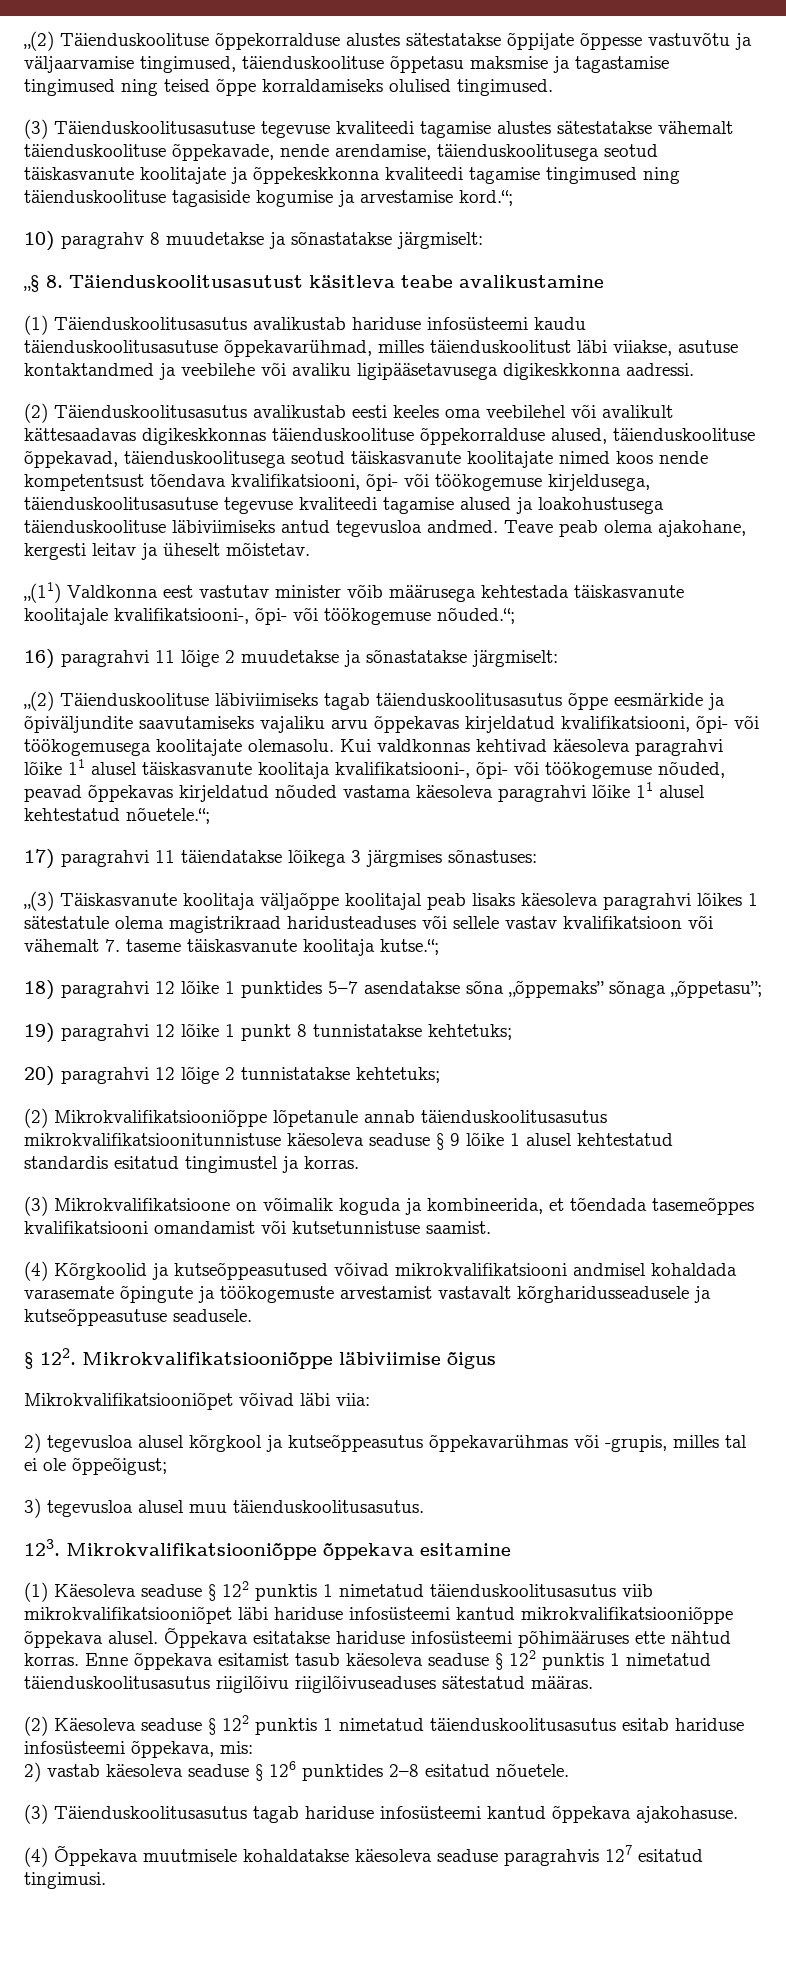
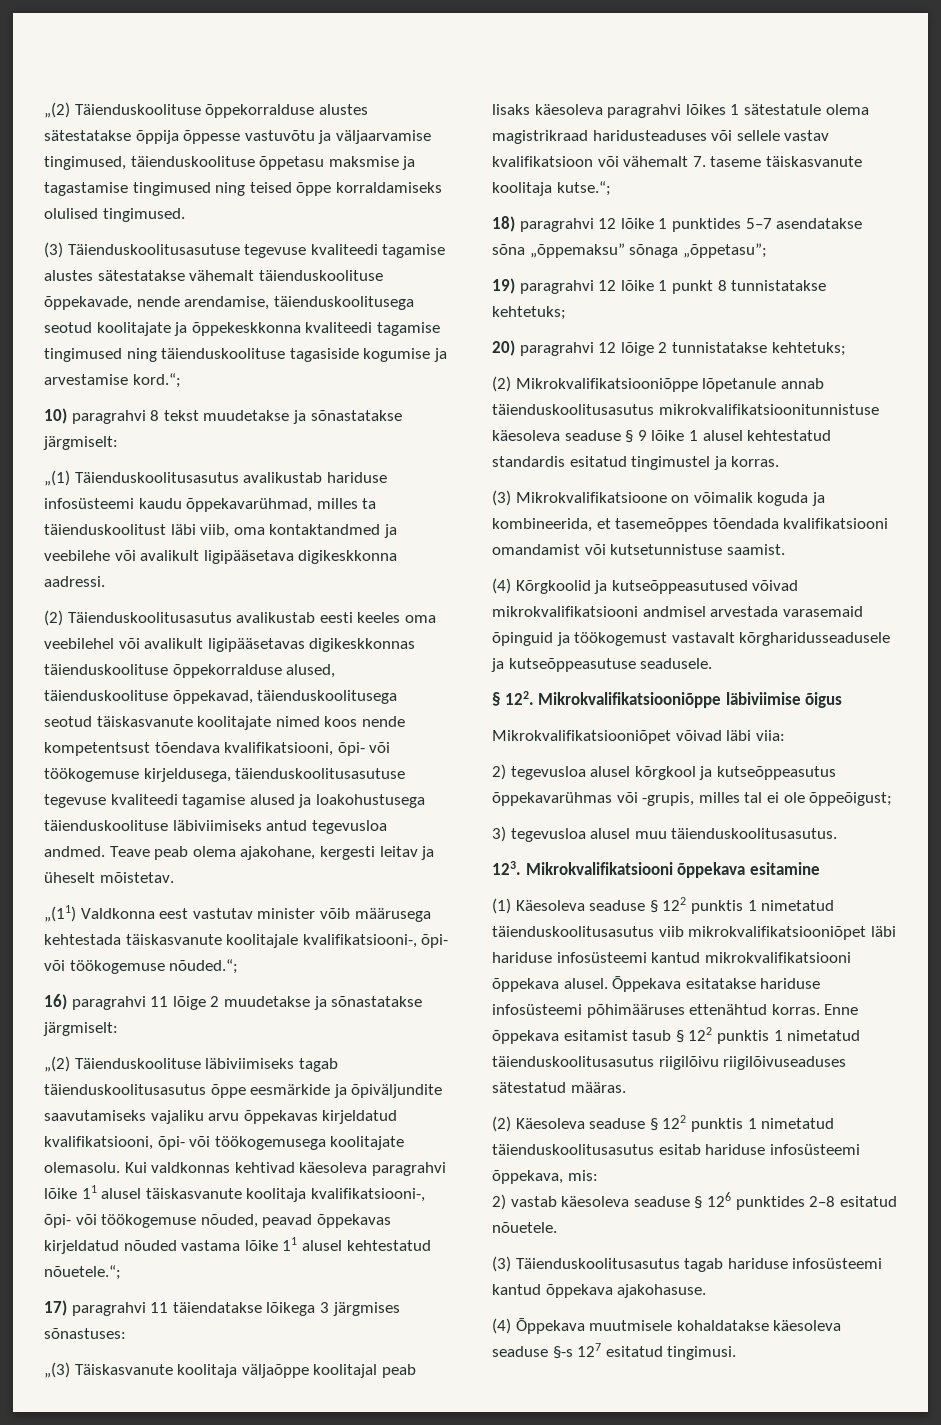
[507,32,574,50] õppijate -> [135,130,179,144] õppija
[24,167,134,180] täiskasvanute -> (92, 327) none
[61,231,483,249] [24,275,604,292] [24,315,48,335] paragrahv 8 muudetakse ja sõnastatakse järgmiselt: // „§ 8. Täienduskoolitusasutust käsitleva teabe avalikustamine // (1) -> [71,410,402,424] [43,436,118,450] [44,470,70,486] paragrahvi 8 tekst muudetakse ja sõnastatakse järgmiselt: // „(1)
[24,340,218,353] täienduskoolitusasutuse -> (182, 503) none
(424, 346) none -> [362,498,377,509] ta
[613,340,738,356] viiakse, asutuse -> [200,524,265,538] viib, oma
[292,363,498,380] avaliku ligipääsetavusega -> [140,550,294,564] avalikult ligipääsetava
[24,428,136,441] kättesaadavas -> [207,638,305,652] ligipääsetavas
[416,785,586,802] käesoleva paragrahvi -> (241, 1245) none
[509,980,604,998] „õppemaks” -> [529,243,625,258] „õppemaksu”
[570,1197,754,1215] tõendada tasemeõppes -> [615,518,779,532] tasemeõppes tõendada
[651,1263,737,1276] [24,1285,432,1303] kohaldada varasemate õpingute ja töökogemuste arvestamist -> [710,606,863,617] [492,632,668,646] arvestada varasemaid õpinguid ja töökogemust
[66,1542,317,1560] Mikrokvalifikatsiooniõppe -> [525,862,673,875] Mikrokvalifikatsiooni
[521,1606,733,1624] mikrokvalifikatsiooniõppe -> [704,952,851,963] mikrokvalifikatsiooni
[635,1631,731,1644] ette nähtud -> [689,1004,768,1015] ettenähtud
[346,1653,489,1666] käesoleva seaduse -> (672, 1035) none
[504,1849,599,1866] paragrahvis -> [552,1346,573,1359] §-s

